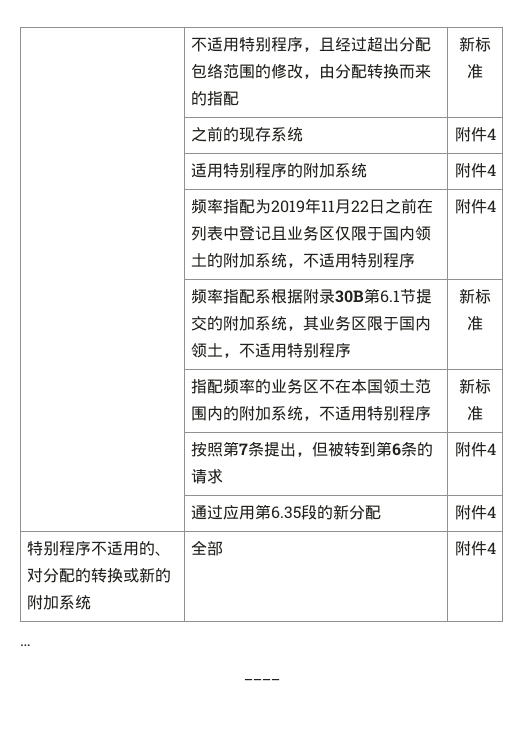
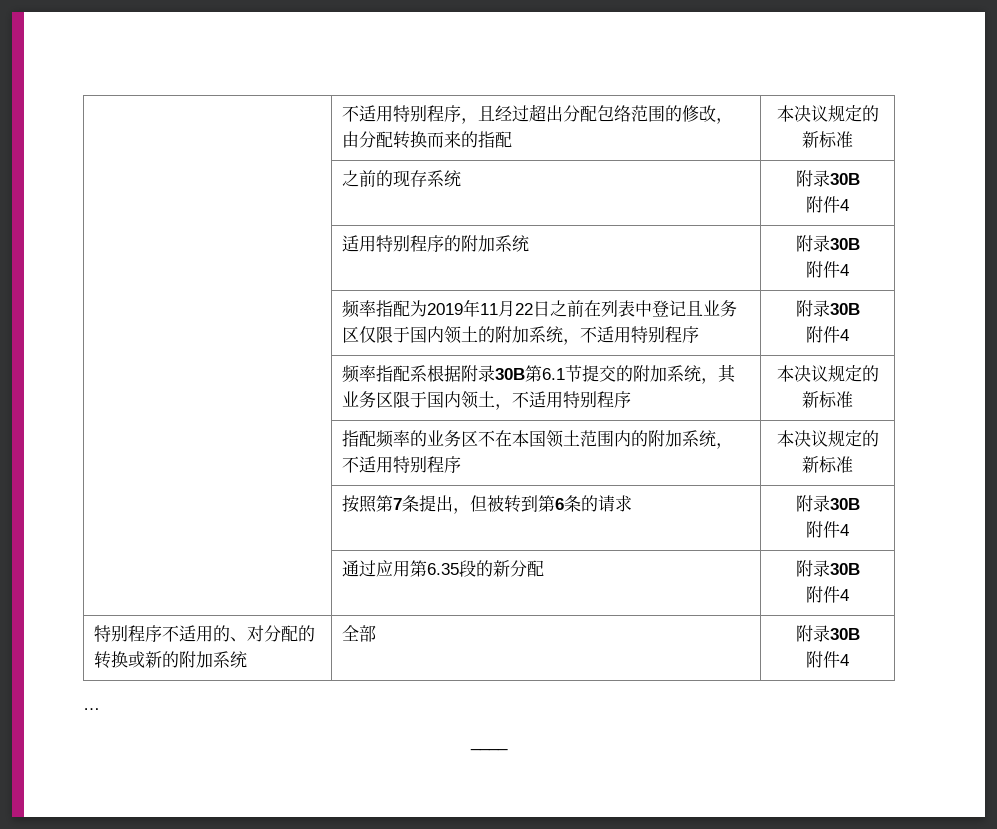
(239, 98) none -> [776,105,879,122] 本决议规定的
(471, 134) none -> [812,170,860,187] [806,196,823,213] 录30B // 附
(471, 170) none -> [812,235,860,252] [806,261,823,278] 录30B // 附
(471, 206) none -> [812,300,860,317] [806,326,823,343] 录30B // 附
(351, 350) none -> [776,365,879,382] 本决议规定的
(431, 413) none -> [776,430,879,447] 本决议规定的
(471, 449) none -> [812,495,860,512] [806,521,823,538] 录30B // 附
(471, 512) none -> [812,560,860,577] [806,586,823,603] 录30B // 附
(471, 548) none -> [812,625,860,642] [806,651,823,668] 录30B // 附

